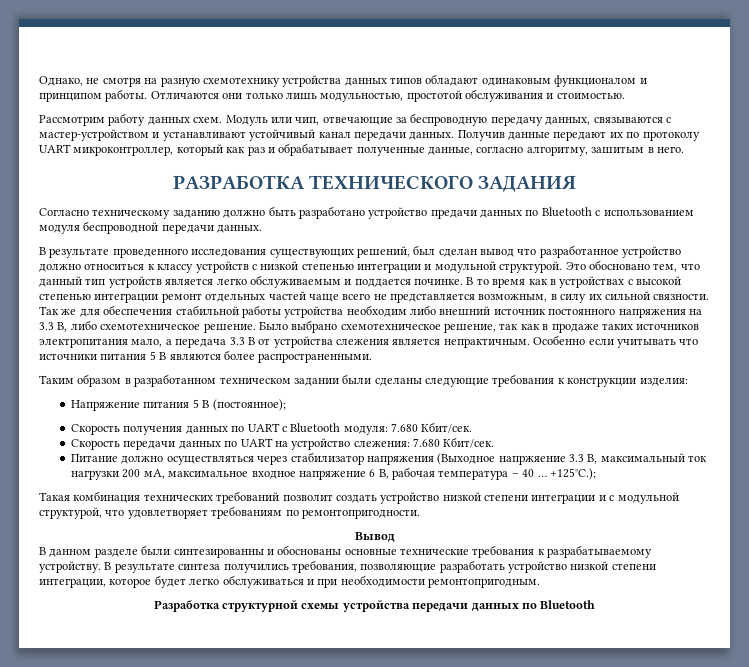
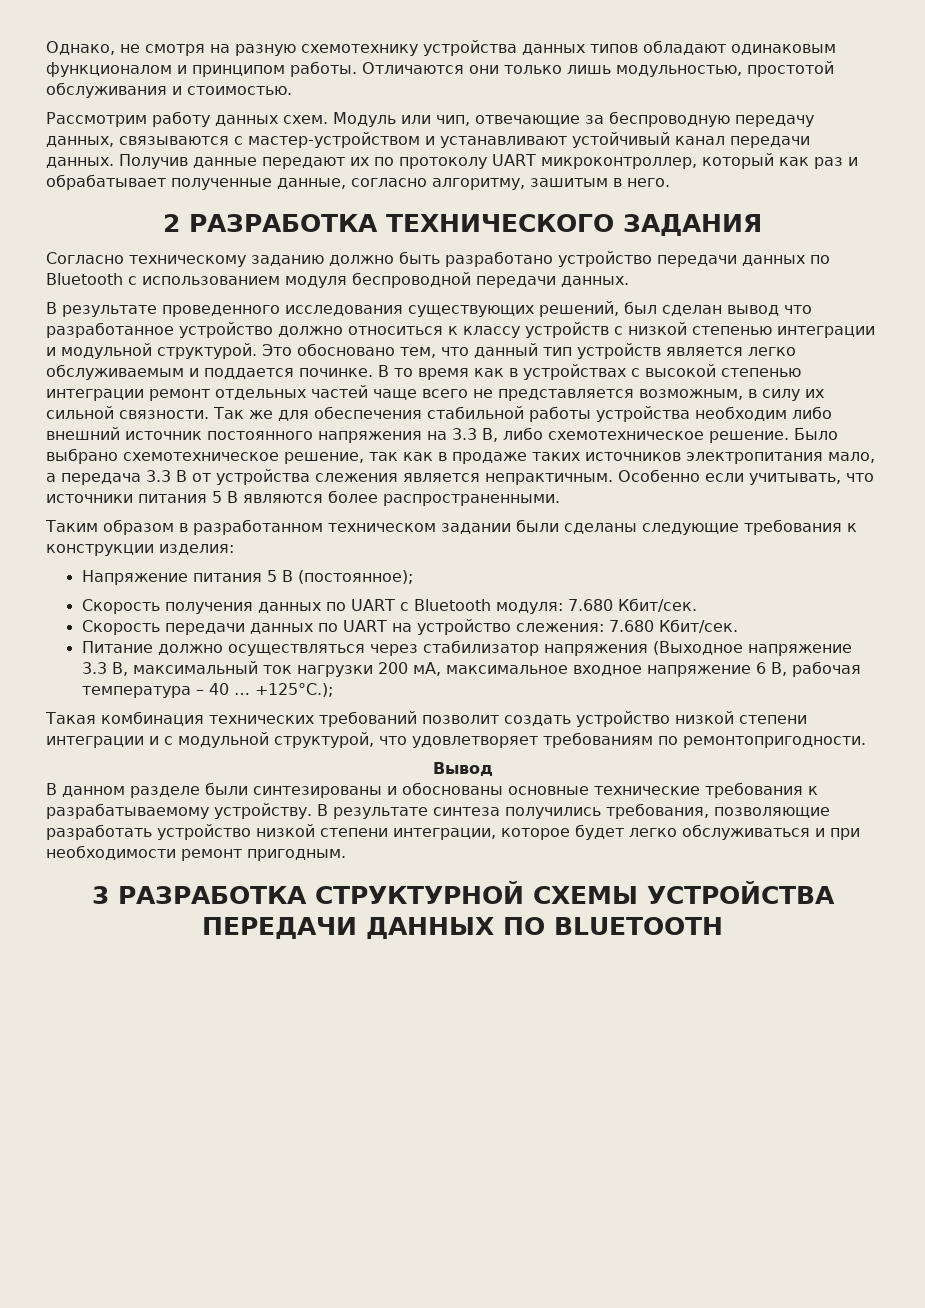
(684, 149) none -> [163,214,180,232] 2
[430,209,477,219] предачи -> [657,255,737,267] передачи
[616,338,676,348] учитывать -> [749,473,841,485] учитывать,
[498,455,566,465] напржяение -> [747,644,852,656] напряжение
[173,548,264,558] синтезированны -> [253,786,382,798] синтезированы
[428,578,540,588] [153,600,596,612] ремонтопригодным. // Разработка структурной схемы устройства передачи данных по Bluetooth -> [181,849,346,861] [91,881,835,904] [202,917,724,939] ремонт пригодным. // 3 РАЗРАБОТКА СТРУКТУРНОЙ СХЕМЫ УСТРОЙСТВА ПЕРЕДАЧИ ДАННЫХ ПО BLUETOOTH

